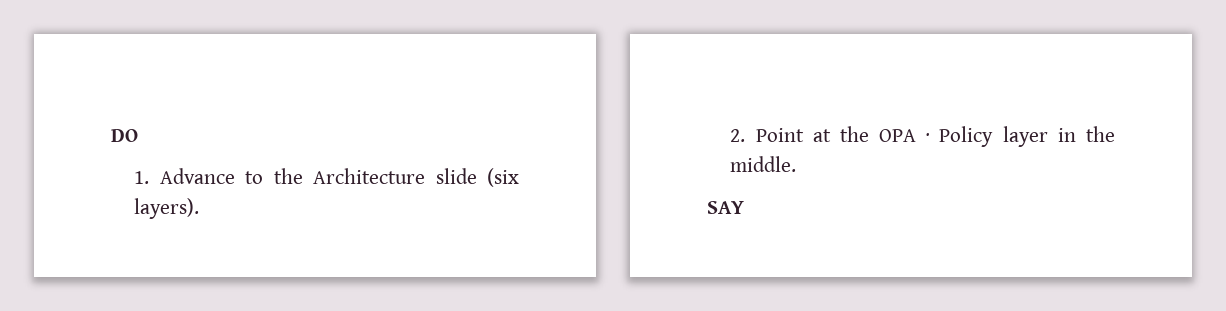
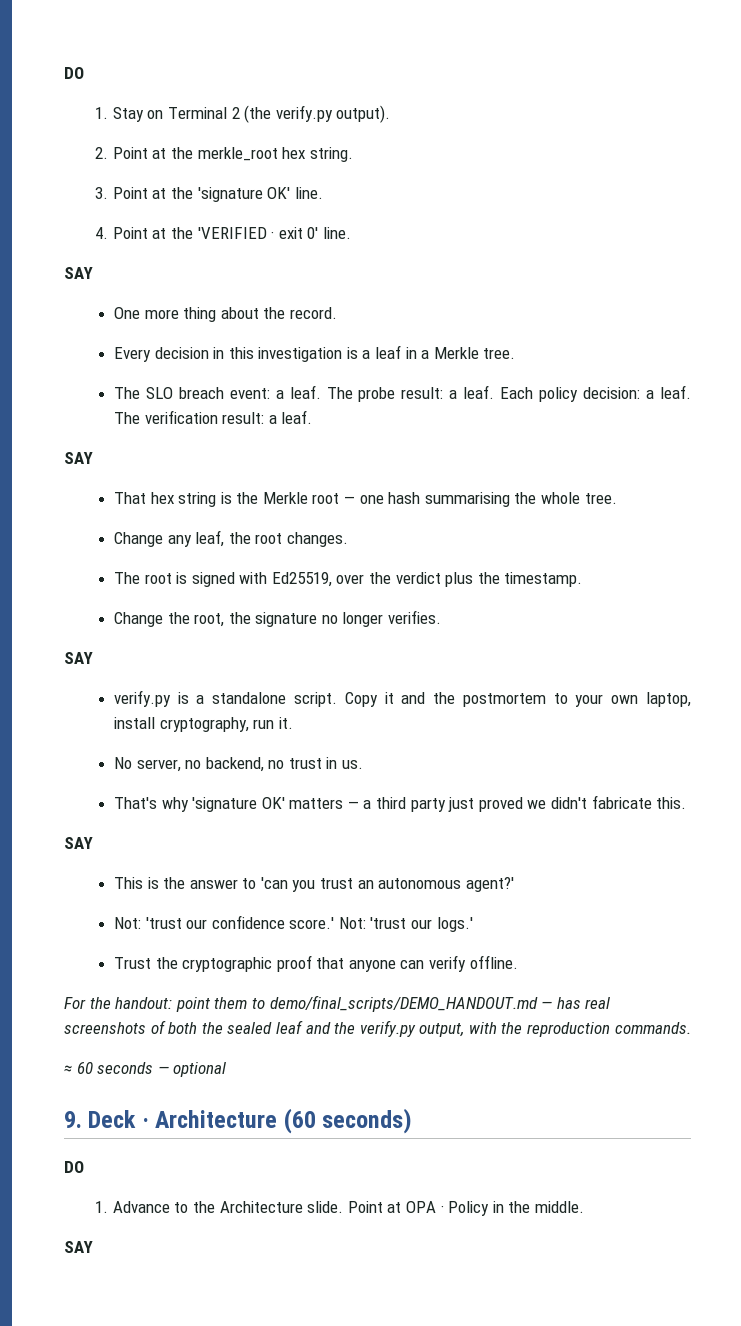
[111,129,138,142] DO -> [64,67,84,79] [95,105,391,123] [95,147,353,162] [95,187,323,202] [95,227,351,239] [64,267,93,279] [113,307,337,322] [113,345,516,362] [113,385,691,402] [113,410,313,424] [64,452,93,464] [113,492,617,507] [113,530,348,547] [113,572,583,587] [113,610,442,627] [64,652,93,664] [113,690,691,707] [113,717,293,732] [113,757,364,772] [113,795,687,812] [64,837,93,849] [113,877,514,892] [113,915,473,932] [113,955,518,972] [64,995,611,1012] [64,1020,691,1037] [64,1062,227,1077] [64,1108,413,1134] [64,1161,84,1173] DO // 1. Stay on Terminal 2 (the verify.py output). // 2. Point at the merkle_root hex string. // 3. Point at the 'signature OK' line. // 4. Point at the 'VERIFIED · exit 0' line. // SAY // One more thing about the record. // Every decision in this investigation is a leaf in a Merkle tree. // The SLO breach event: a leaf. The probe result: a leaf. Each policy decision: a leaf. The verification result: a leaf. // SAY // That hex string is the Merkle root — one hash summarising the whole tree. // Change any leaf, the root changes. // The root is signed with Ed25519, over the verdict plus the timestamp. // Change the root, the signature no longer verifies. // SAY // verify.py is a standalone script. Copy it and the postmortem to your own laptop, install cryptography, run it. // No server, no backend, no trust in us. // That's why 'signature OK' matters — a third party just proved we didn't fabricate this. // SAY // This is the answer to 'can you trust an autonomous agent?' // Not: 'trust our confidence score.' Not: 'trust our logs.' // Trust the cryptographic proof that anyone can verify offline. // For the handout: point them to demo/final_scripts/DEMO_HANDOUT.md — has real screenshots of both the sealed leaf and the verify.py output, with the reproduction commands. // ≈ 60 seconds — optional // 9. Deck · Architecture (60 seconds) // DO
[435,168,519,187] [134,198,200,219] [730,126,869,142] slide (six layers). // 2. Point at the -> [307,1201,402,1213] slide. Point at
[1002,126,1048,147] layer -> (490, 1208) none

